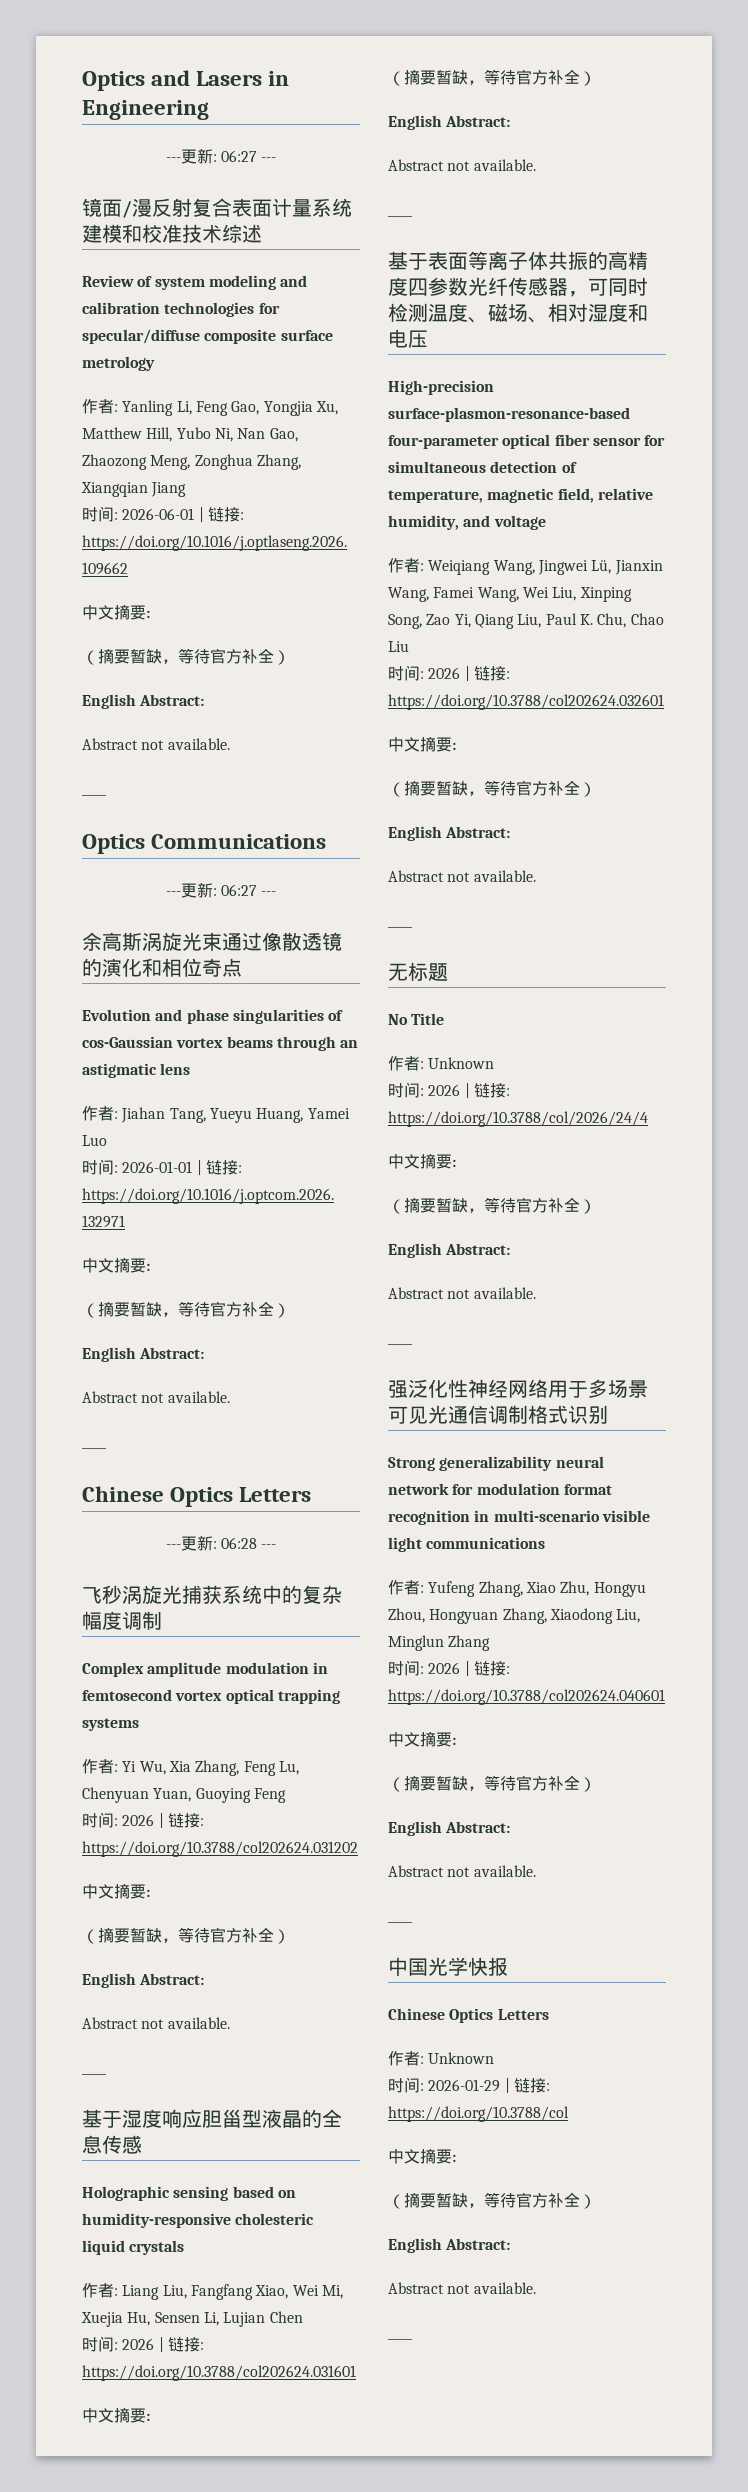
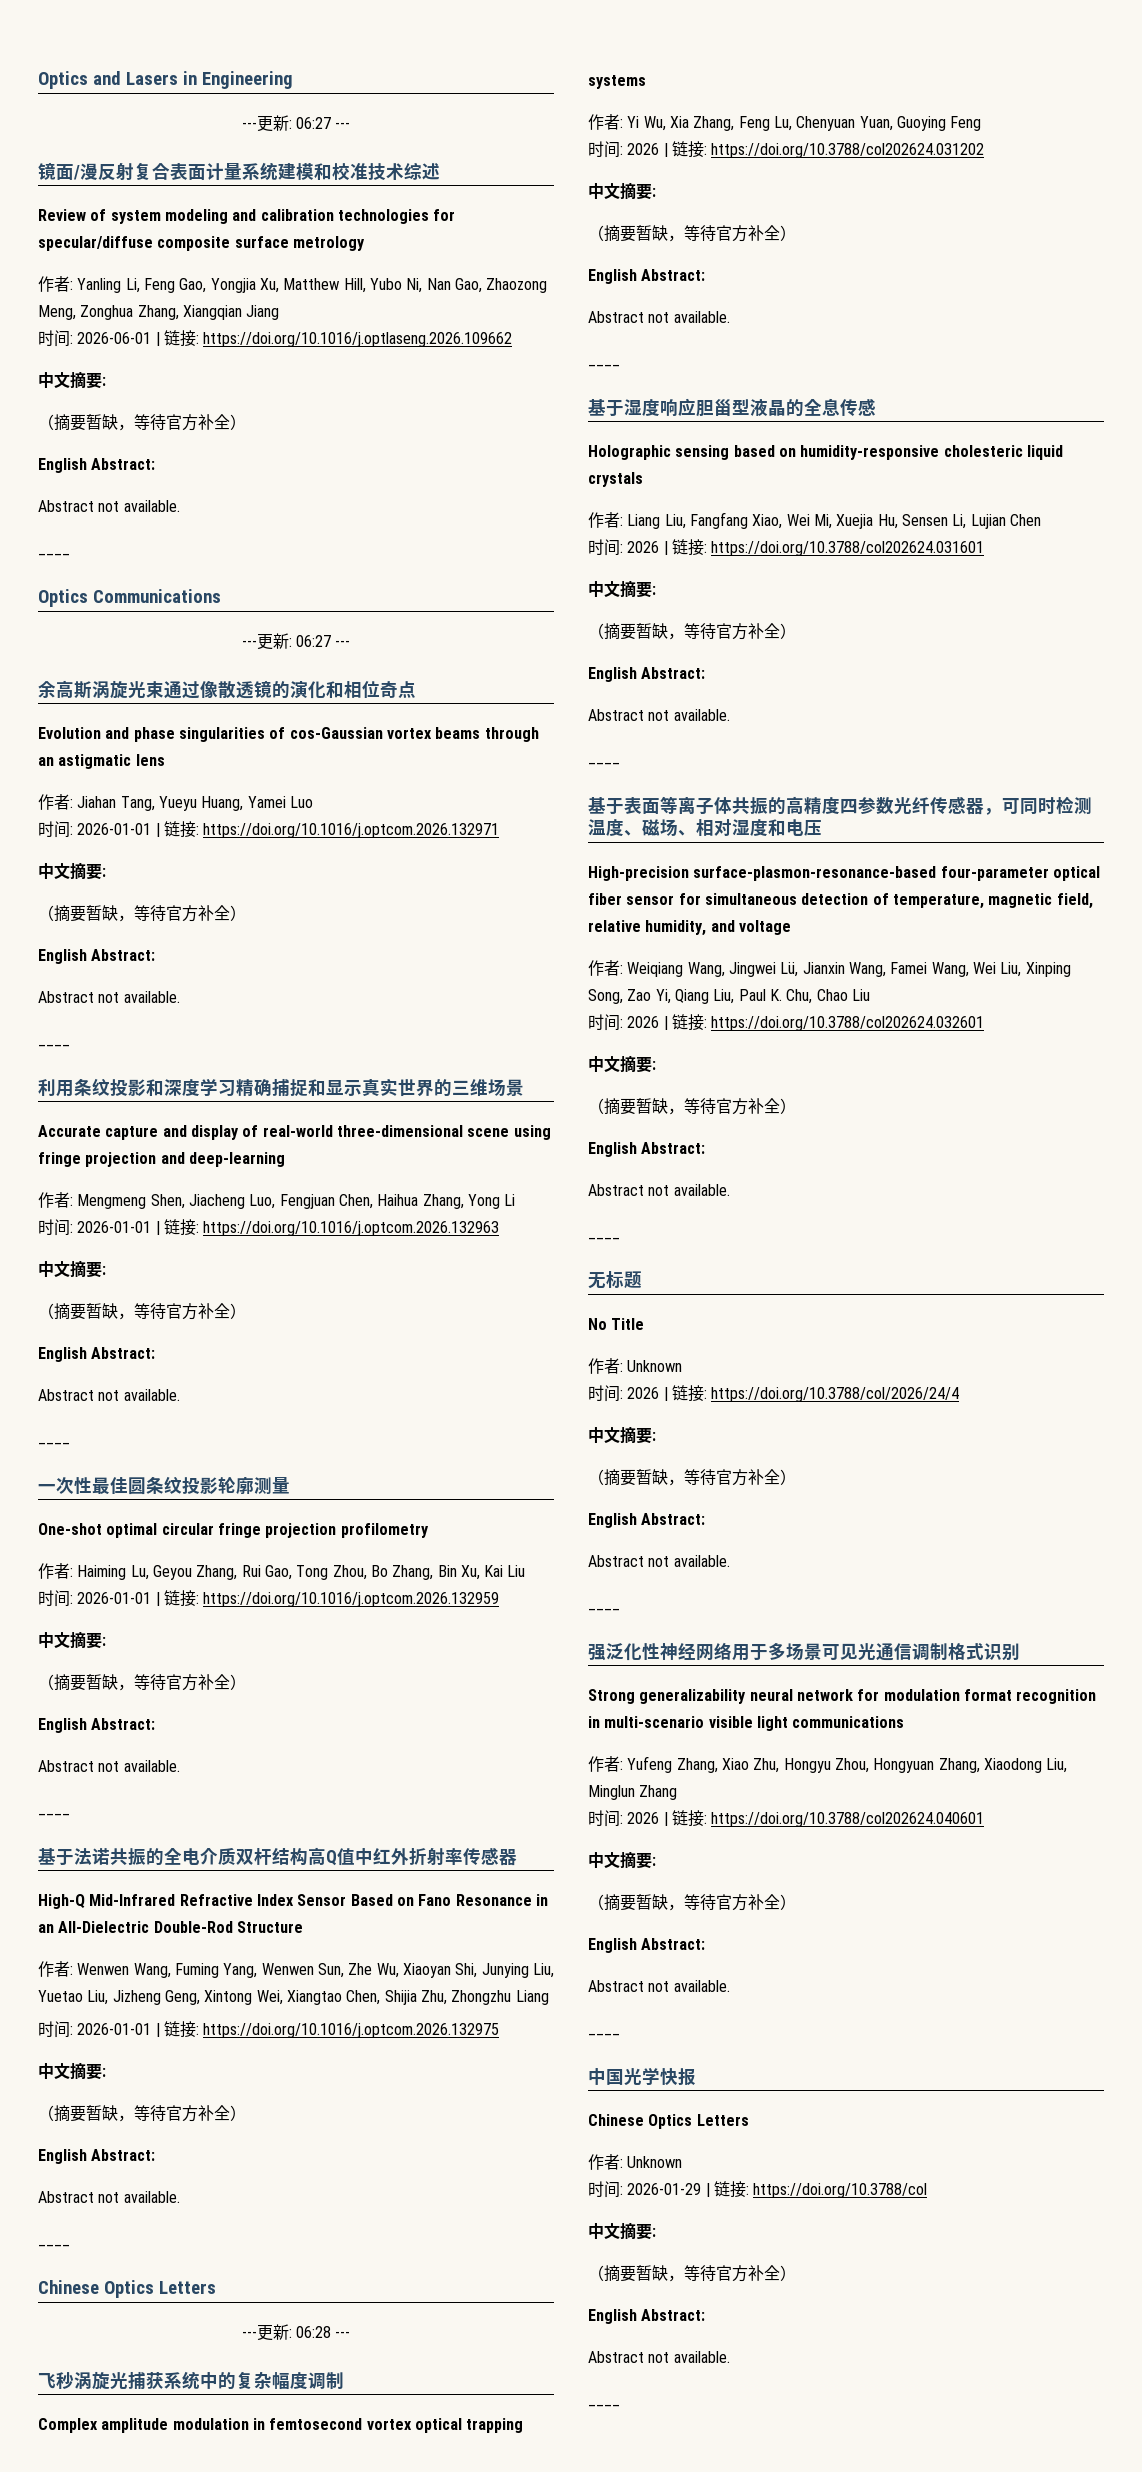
(106, 1448) none -> [38,1078,524,1097] [38,1125,551,1140] [38,1152,285,1167] [38,1192,516,1209] [38,1219,500,1236] [38,1260,106,1278] [38,1303,246,1320] [38,1347,156,1362] [38,1389,180,1401] [38,1442,70,1445] [38,1476,290,1495] [38,1523,429,1538] [38,1563,526,1580] [38,1590,500,1607] [38,1631,106,1649] [38,1674,246,1691] [38,1718,156,1733] [38,1760,180,1772] [38,1813,70,1816] [38,1847,517,1866] [38,1894,548,1909] [38,1921,303,1933] [38,1961,554,1978] [38,1990,549,2005] [38,2021,500,2038] [38,2062,106,2080] [38,2105,246,2122] [38,2149,156,2164] [38,2191,180,2203] [38,2244,70,2247] // 利用条纹投影和深度学习精确捕捉和显示真实世界的三维场景 // Accurate capture and display of real-world three-dimensional scene using fringe projection and deep-learning // 作者: Mengmeng Shen, Jiacheng Luo, Fengjuan Chen, Haihua Zhang, Yong Li // 时间: 2026-01-01 | 链接: https://doi.org/10.1016/j.optcom.2026.132963 // 中文摘要: // （摘要暂缺，等待官方补全） // English Abstract: // Abstract not available. // ____ // 一次性最佳圆条纹投影轮廓测量 // One-shot optimal circular fringe projection profilometry // 作者: Haiming Lu, Geyou Zhang, Rui Gao, Tong Zhou, Bo Zhang, Bin Xu, Kai Liu // 时间: 2026-01-01 | 链接: https://doi.org/10.1016/j.optcom.2026.132959 // 中文摘要: // （摘要暂缺，等待官方补全） // English Abstract: // Abstract not available. // ____ // 基于法诺共振的全电介质双杆结构高Q值中红外折射率传感器 // High-Q Mid-Infrared Refractive Index Sensor Based on Fano Resonance in an All-Dielectric Double-Rod Structure // 作者: Wenwen Wang, Fuming Yang, Wenwen Sun, Zhe Wu, Xiaoyan Shi, Junying Liu, Yuetao Liu, Jizheng Geng, Xintong Wei, Xiangtao Chen, Shijia Zhu, Zhongzhu Liang // 时间: 2026-01-01 | 链接: https://doi.org/10.1016/j.optcom.2026.132975 // 中文摘要: // （摘要暂缺，等待官方补全） // English Abstract: // Abstract not available. // ____

